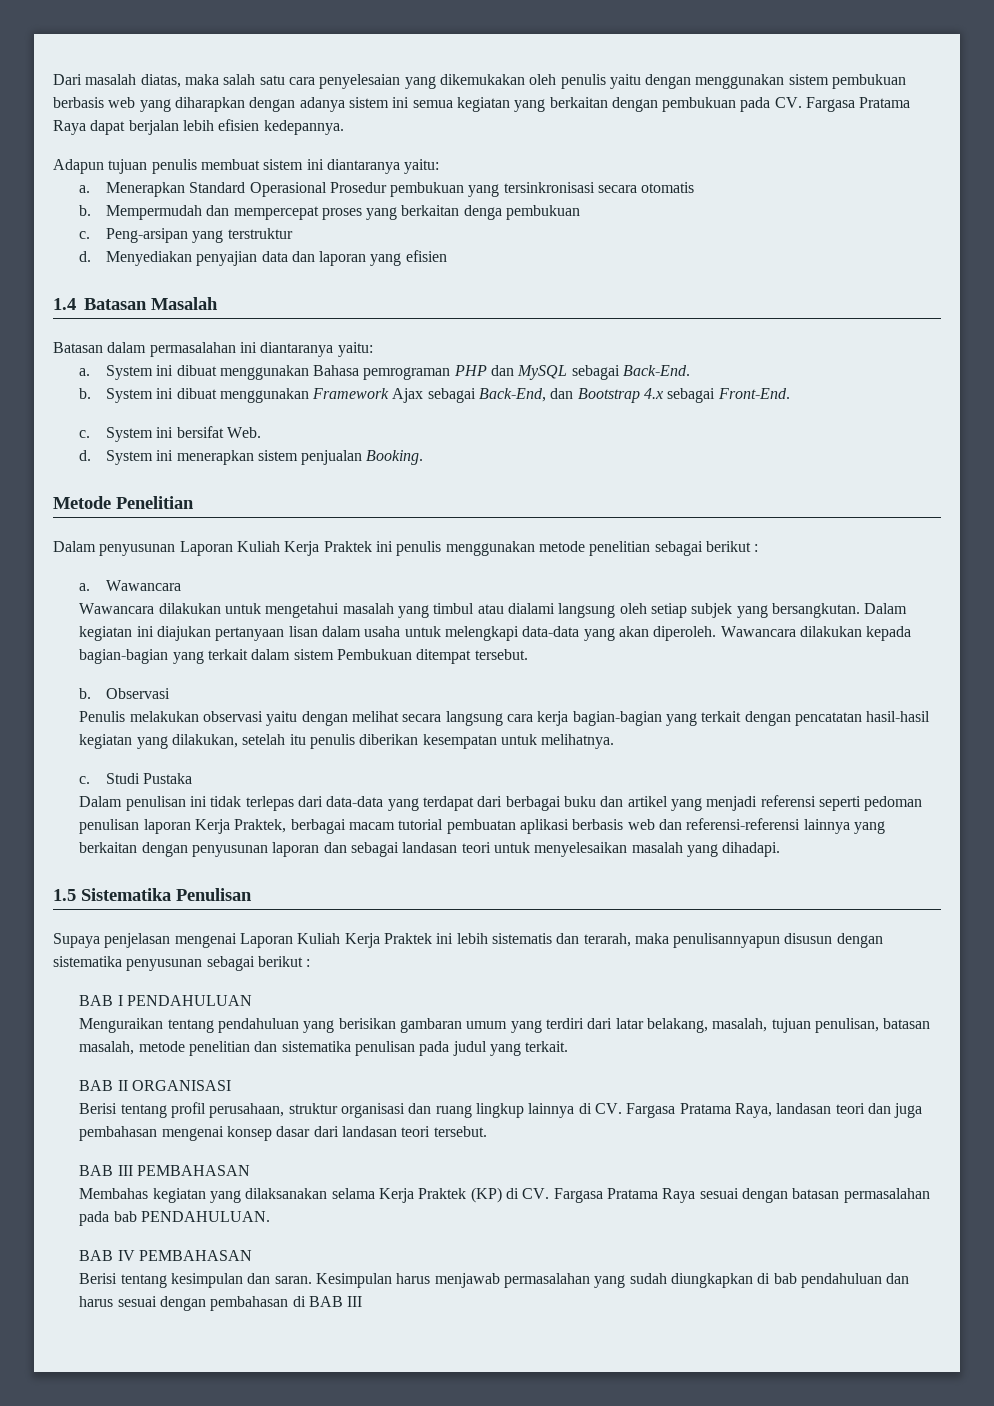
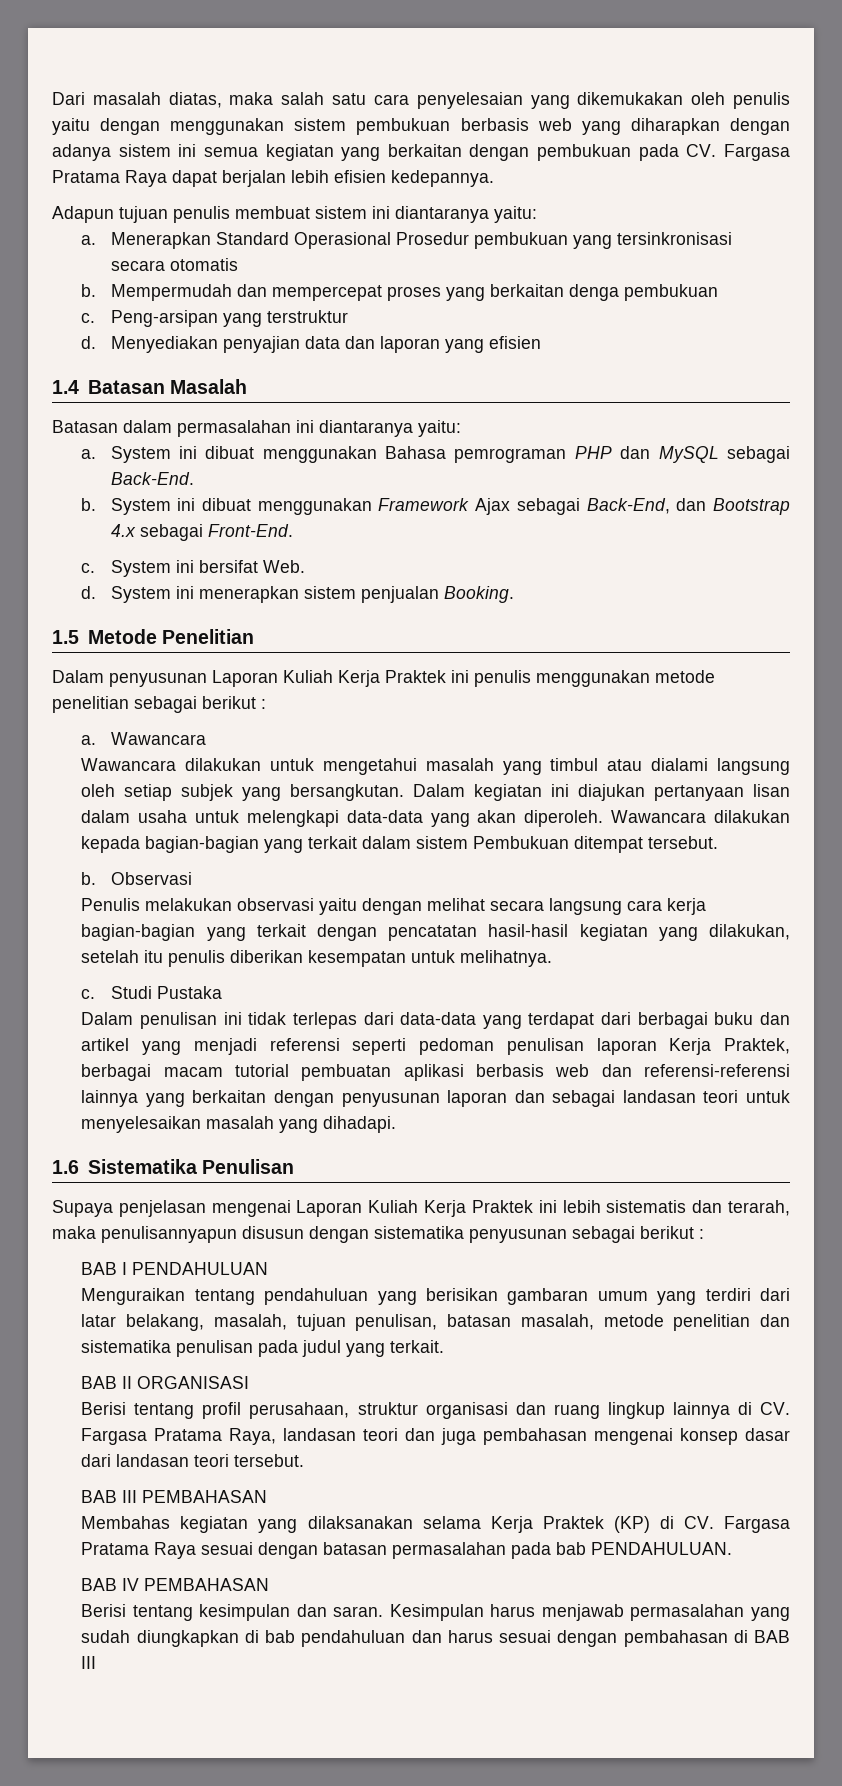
(424, 457) none -> [52,630,79,644] 1.5
[53,889,76,901] 1.5 -> [52,1160,79,1174] 1.6

